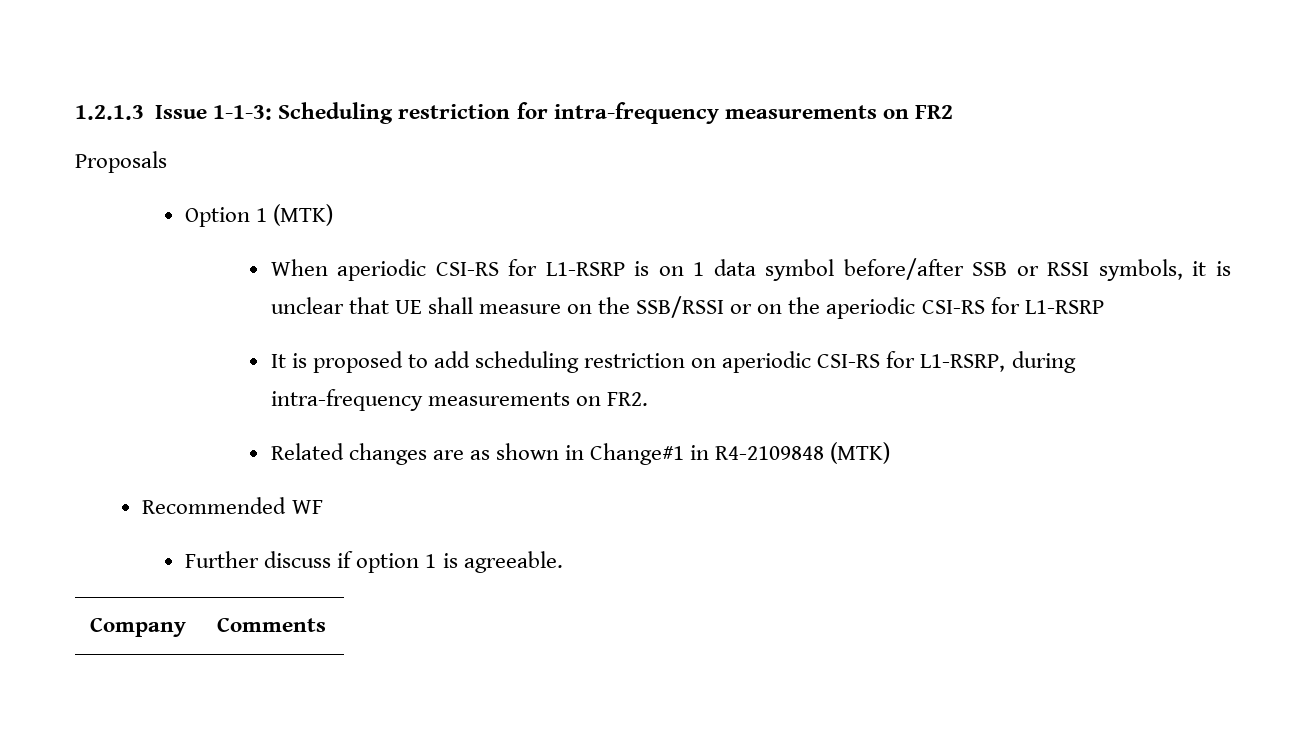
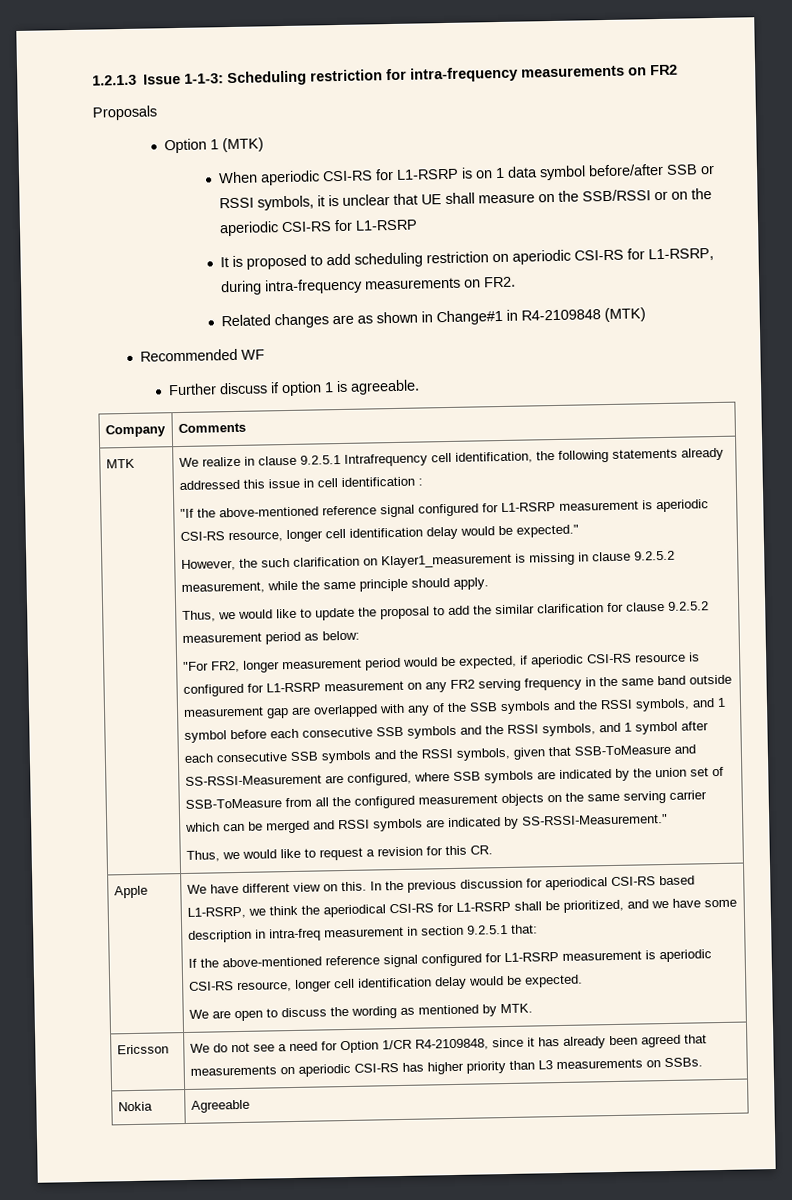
(327, 624) none -> [105,458,135,469] [178,447,724,468] [178,476,423,491] [179,499,709,519] [179,524,579,543] [180,550,675,572] [180,577,489,595] [181,601,709,623] [181,630,360,645] [182,652,700,673] [182,674,732,697] [182,697,726,719] [183,721,709,743] [183,744,696,764] [184,766,724,786] [184,790,707,809] [184,813,668,834] [185,845,493,862] [113,885,148,899] [186,875,695,894] [186,898,737,919] [187,924,538,943] [187,949,712,968] [188,974,583,993] [188,1003,533,1022] [116,1044,169,1055] [189,1034,707,1054] [189,1057,703,1077] [117,1101,153,1112] [190,1099,250,1113] // MTK | We realize in clause 9.2.5.1 Intrafrequency cell identification, the following statements already addressed this issue in cell identification : // "If the above-mentioned reference signal configured for L1-RSRP measurement is aperiodic CSI-RS resource, longer cell identification delay would be expected." // However, the such clarification on Klayer1_measurement is missing in clause 9.2.5.2 measurement, while the same principle should apply. // Thus, we would like to update the proposal to add the similar clarification for clause 9.2.5.2 measurement period as below: // "For FR2, longer measurement period would be expected, if aperiodic CSI-RS resource is configured for L1-RSRP measurement on any FR2 serving frequency in the same band outside measurement gap are overlapped with any of the SSB symbols and the RSSI symbols, and 1 symbol before each consecutive SSB symbols and the RSSI symbols, and 1 symbol after each consecutive SSB symbols and the RSSI symbols, given that SSB-ToMeasure and SS-RSSI-Measurement are configured, where SSB symbols are indicated by the union set of SSB-ToMeasure from all the configured measurement objects on the same serving carrier which can be merged and RSSI symbols are indicated by SS-RSSI-Measurement." // Thus, we would like to request a revision for this CR. // Apple | We have different view on this. In the previous discussion for aperiodical CSI-RS based L1-RSRP, we think the aperiodical CSI-RS for L1-RSRP shall be prioritized, and we have some description in intra-freq measurement in section 9.2.5.1 that: // If the above-mentioned reference signal configured for L1-RSRP measurement is aperiodic CSI-RS resource, longer cell identification delay would be expected. // We are open to discuss the wording as mentioned by MTK. // Ericsson | We do not see a need for Option 1/CR R4-2109848, since it has already been agreed that measurements on aperiodic CSI-RS has higher priority than L3 measurements on SSBs. // Nokia | Agreeable

